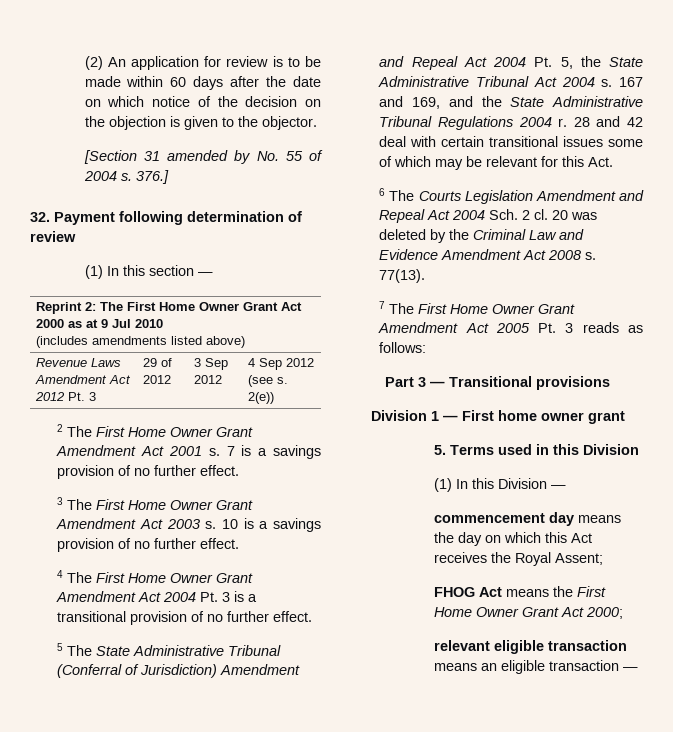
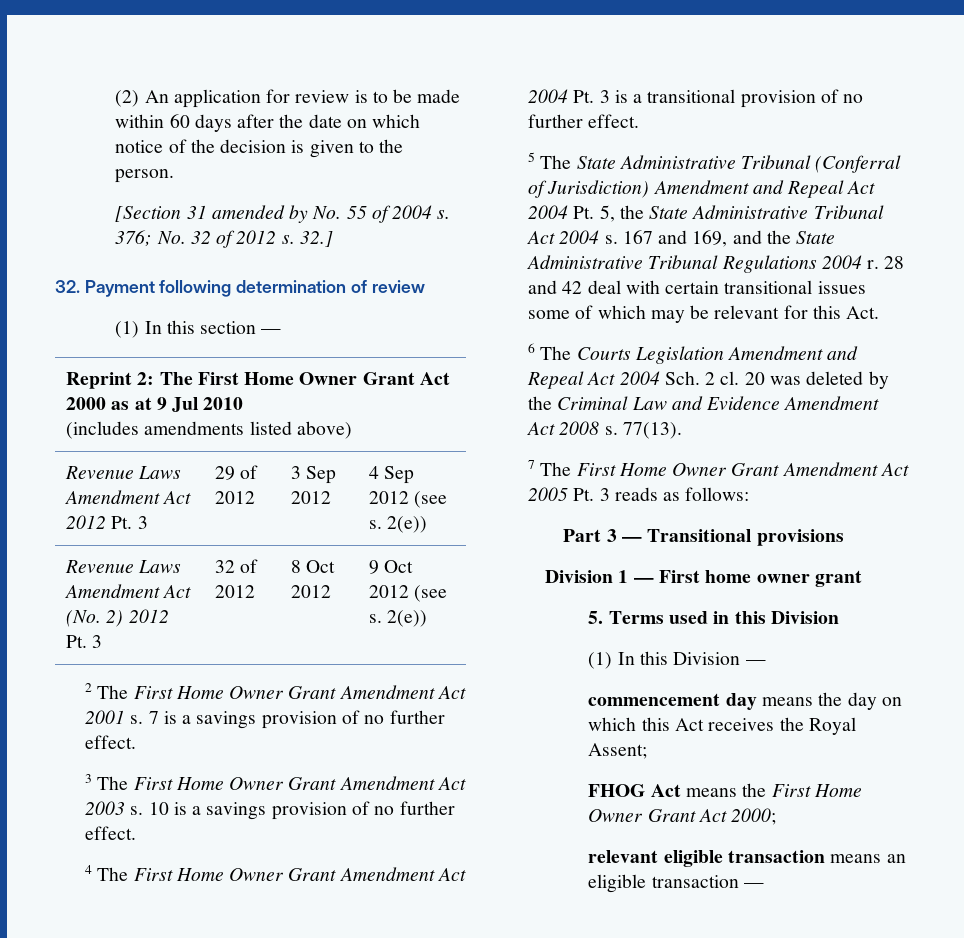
[305,99,322,107] [84,116,166,130] on the objection -> (287, 146) none
[261,116,317,130] objector. -> [115,169,175,183] person.
[135,170,169,184] 376.] -> [115,230,333,248] 376; No. 32 of 2012 s. 32.]
(275, 398) none -> [64,560,182,573] [64,584,192,598] [65,609,169,627] [65,635,103,648] [214,559,259,573] [214,585,255,598] [290,560,336,573] [290,585,331,598] [368,560,414,574] [368,585,448,602] [368,610,428,627] // Revenue Laws Amendment Act (No. 2) 2012 Pt. 3 | 32 of 2012 | 8 Oct 2012 | 9 Oct 2012 (see s. 2(e))

